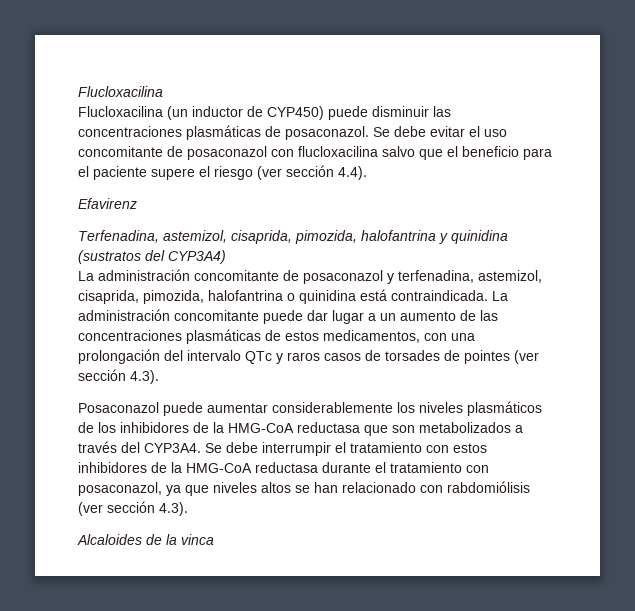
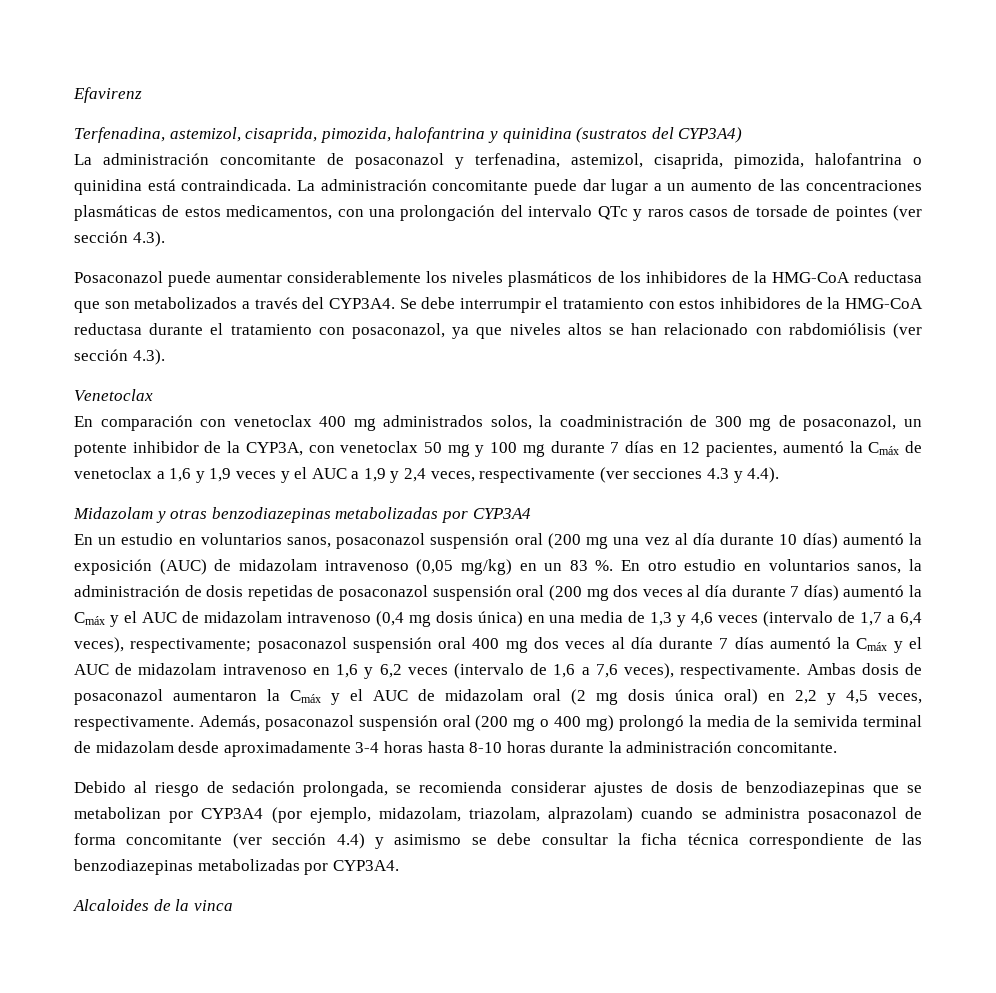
[78,86,163,97] [78,106,451,120] [78,125,507,140] [78,146,552,160] [78,165,367,180] Flucloxacilina // Flucloxacilina (un inductor de CYP450) puede disminuir las concentraciones plasmáticas de posaconazol. Se debe evitar el uso concomitante de posaconazol con flucloxacilina salvo que el beneficio para el paciente supere el riesgo (ver sección 4.4). // -> (73, 95) none
[385,350,440,361] torsades -> [755,205,808,217] torsade
(188, 509) none -> [74,389,153,401] [74,415,922,431] [74,441,922,457] [74,467,780,483] [73,507,531,523] [74,533,922,549] [74,559,922,575] [74,585,922,601] [74,611,922,627] [74,637,923,653] [74,663,922,679] [74,689,922,705] [74,715,922,731] [74,741,838,757] [74,781,923,797] [74,807,922,823] [74,833,922,849] [74,859,399,875] // Venetoclax // En comparación con venetoclax 400 mg administrados solos, la coadministración de 300 mg de posaconazol, un potente inhibidor de la CYP3A, con venetoclax 50 mg y 100 mg durante 7 días en 12 pacientes, aumentó la Cmáx de venetoclax a 1,6 y 1,9 veces y el AUC a 1,9 y 2,4 veces, respectivamente (ver secciones 4.3 y 4.4). // Midazolam y otras benzodiazepinas metabolizadas por CYP3A4 // En un estudio en voluntarios sanos, posaconazol suspensión oral (200 mg una vez al día durante 10 días) aumentó la exposición (AUC) de midazolam intravenoso (0,05 mg/kg) en un 83 %. En otro estudio en voluntarios sanos, la administración de dosis repetidas de posaconazol suspensión oral (200 mg dos veces al día durante 7 días) aumentó la Cmáx y el AUC de midazolam intravenoso (0,4 mg dosis única) en una media de 1,3 y 4,6 veces (intervalo de 1,7 a 6,4 veces), respectivamente; posaconazol suspensión oral 400 mg dos veces al día durante 7 días aumentó la Cmáx y el AUC de midazolam intravenoso en 1,6 y 6,2 veces (intervalo de 1,6 a 7,6 veces), respectivamente. Ambas dosis de posaconazol aumentaron la Cmáx y el AUC de midazolam oral (2 mg dosis única oral) en 2,2 y 4,5 veces, respectivamente. Además, posaconazol suspensión oral (200 mg o 400 mg) prolongó la media de la semivida terminal de midazolam desde aproximadamente 3-4 horas hasta 8-10 horas durante la administración concomitante. // Debido al riesgo de sedación prolongada, se recomienda considerar ajustes de dosis de benzodiazepinas que se metabolizan por CYP3A4 (por ejemplo, midazolam, triazolam, alprazolam) cuando se administra posaconazol de forma concomitante (ver sección 4.4) y asimismo se debe consultar la ficha técnica correspondiente de las benzodiazepinas metabolizadas por CYP3A4.

